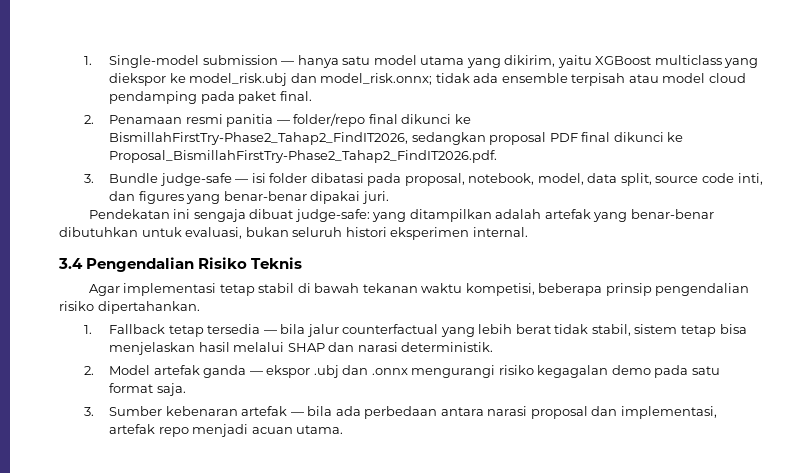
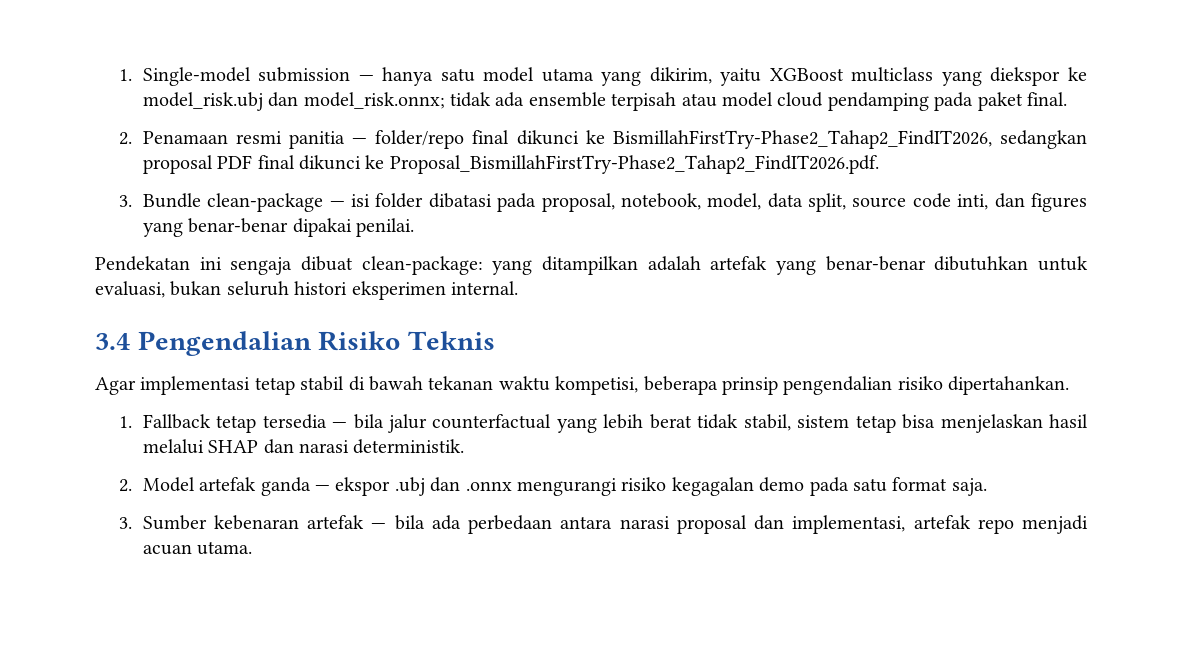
[159,173,232,186] judge-safe -> [207,193,324,212] clean-package
[361,191,389,204] juri. -> [355,218,414,237] penilai.
[294,209,370,222] judge-safe: -> [361,256,483,275] clean-package:

